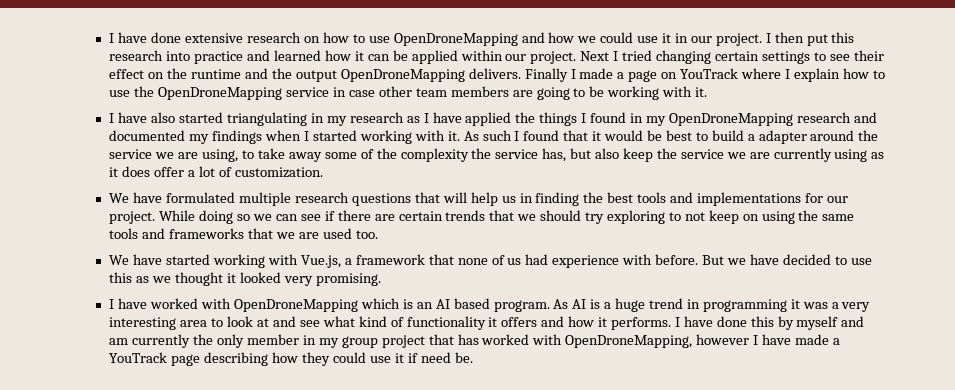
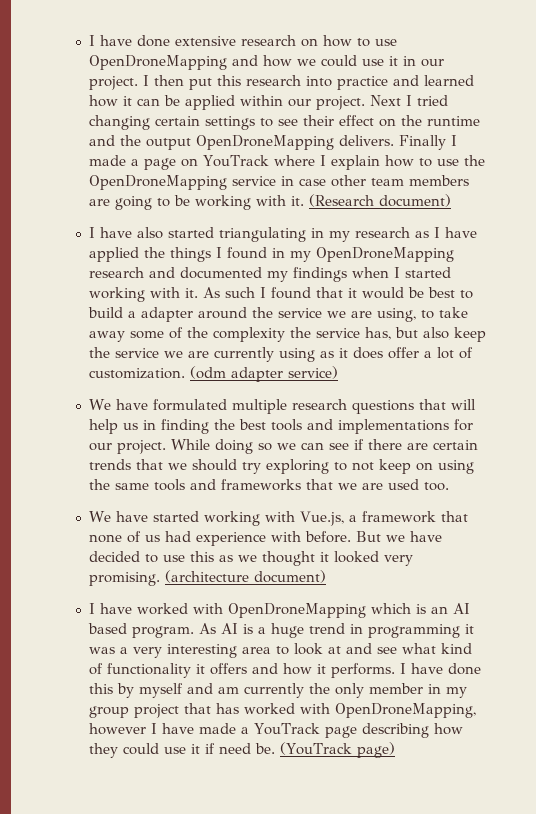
(708, 92) none -> [309,194,452,207] (Research document)
(323, 172) none -> [190,366,339,382] (odm adapter service)
(381, 279) none -> [165,570,327,583] (architecture document)
(473, 357) none -> [280,742,396,758] (YouTrack page)

